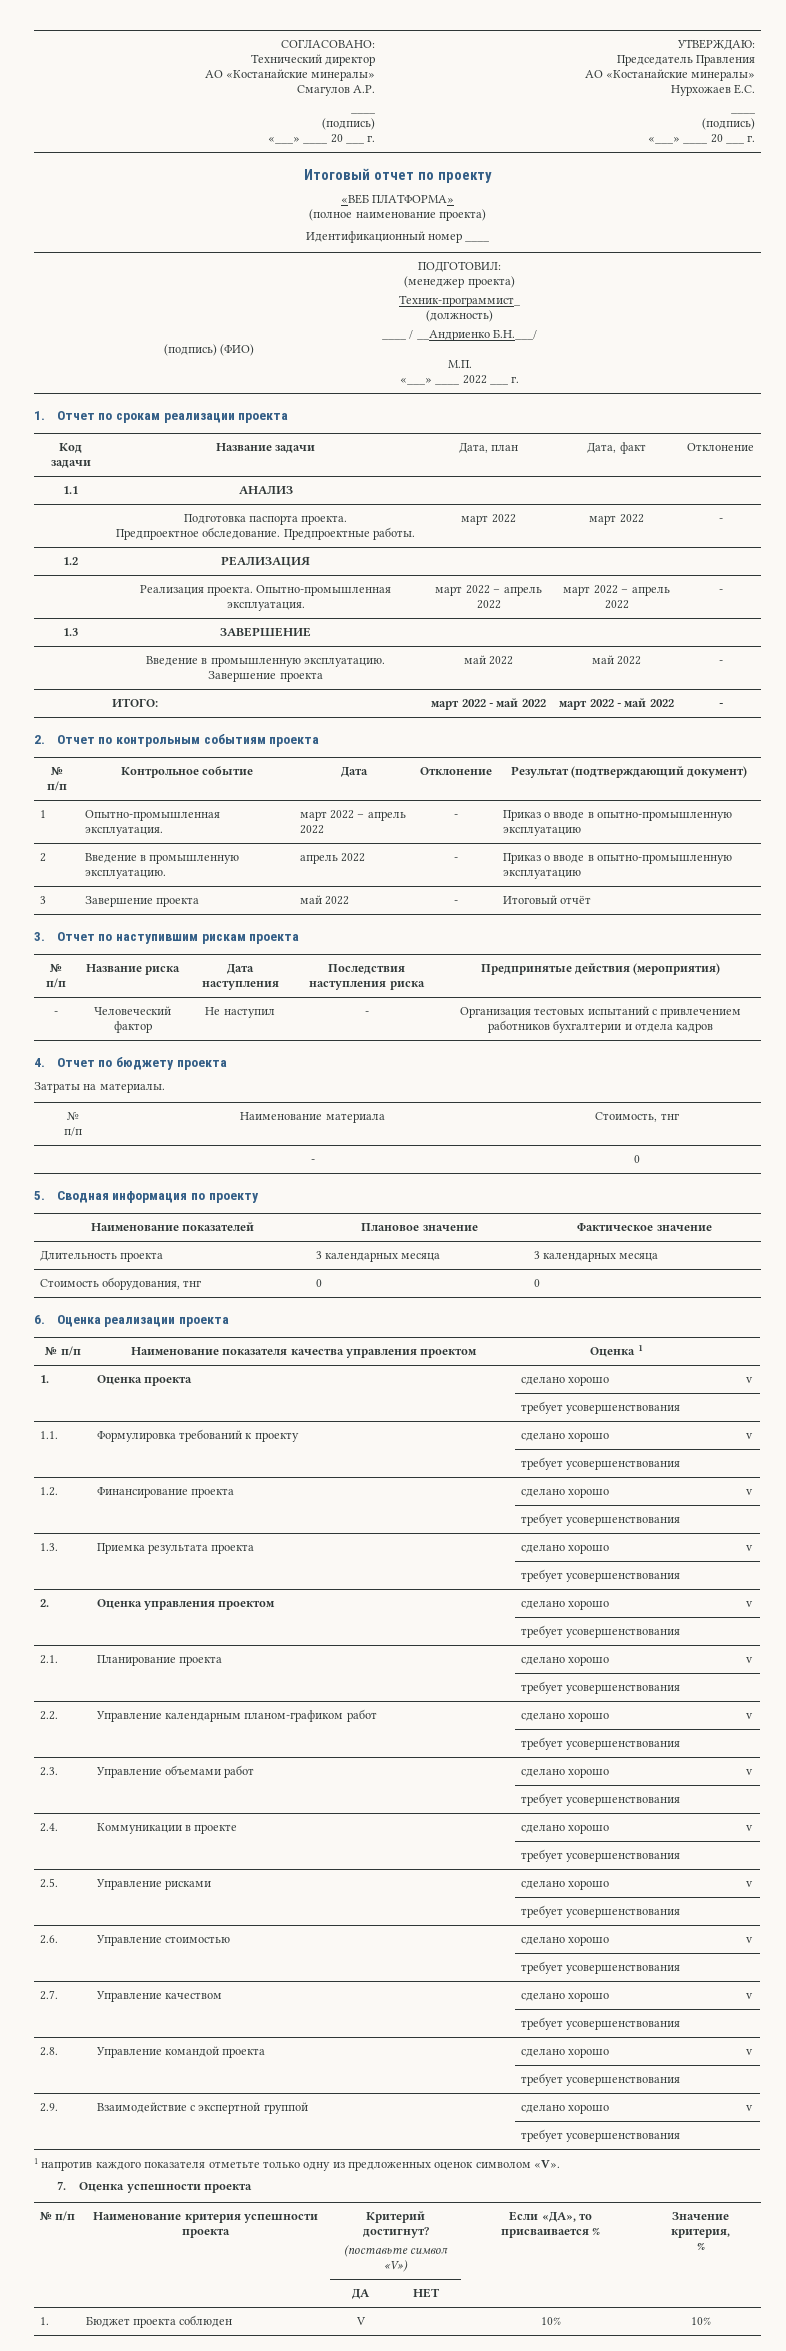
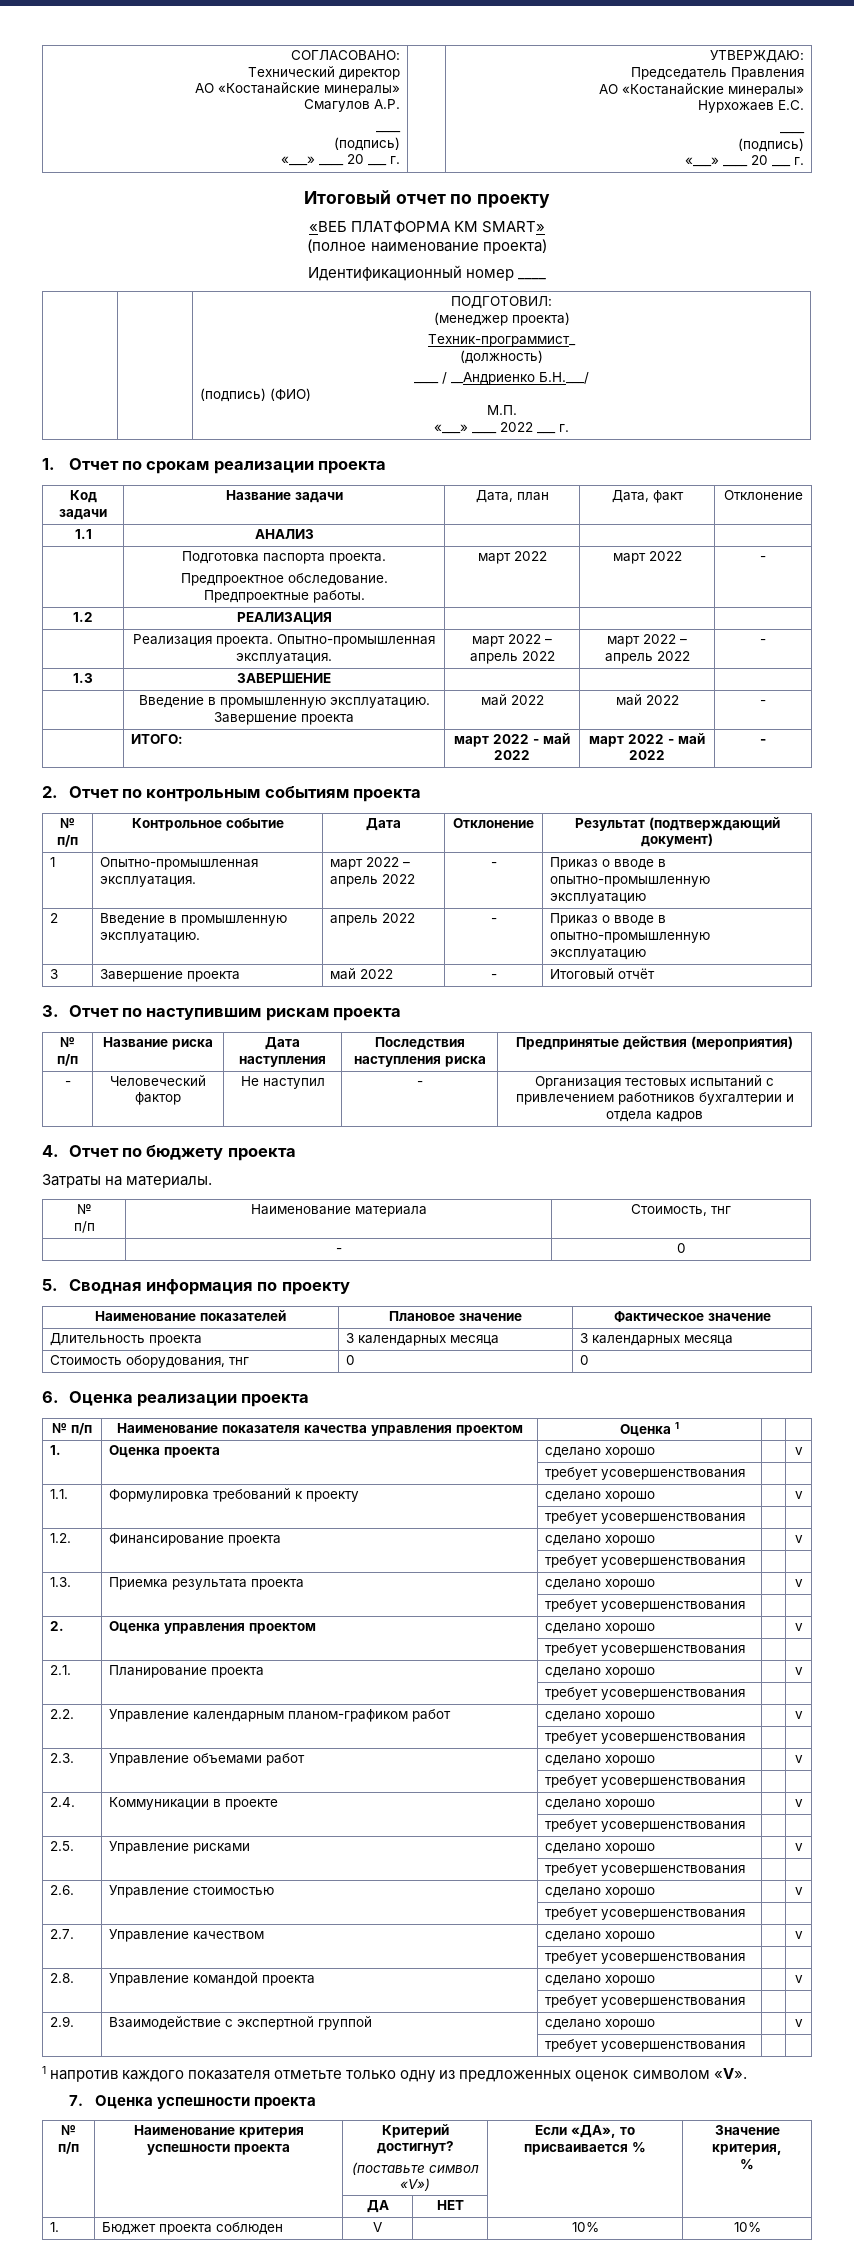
[372,194,455,203] ПЛАТФОРМА» -> [350,220,546,233] ПЛАТФОРМА KM SMART»

